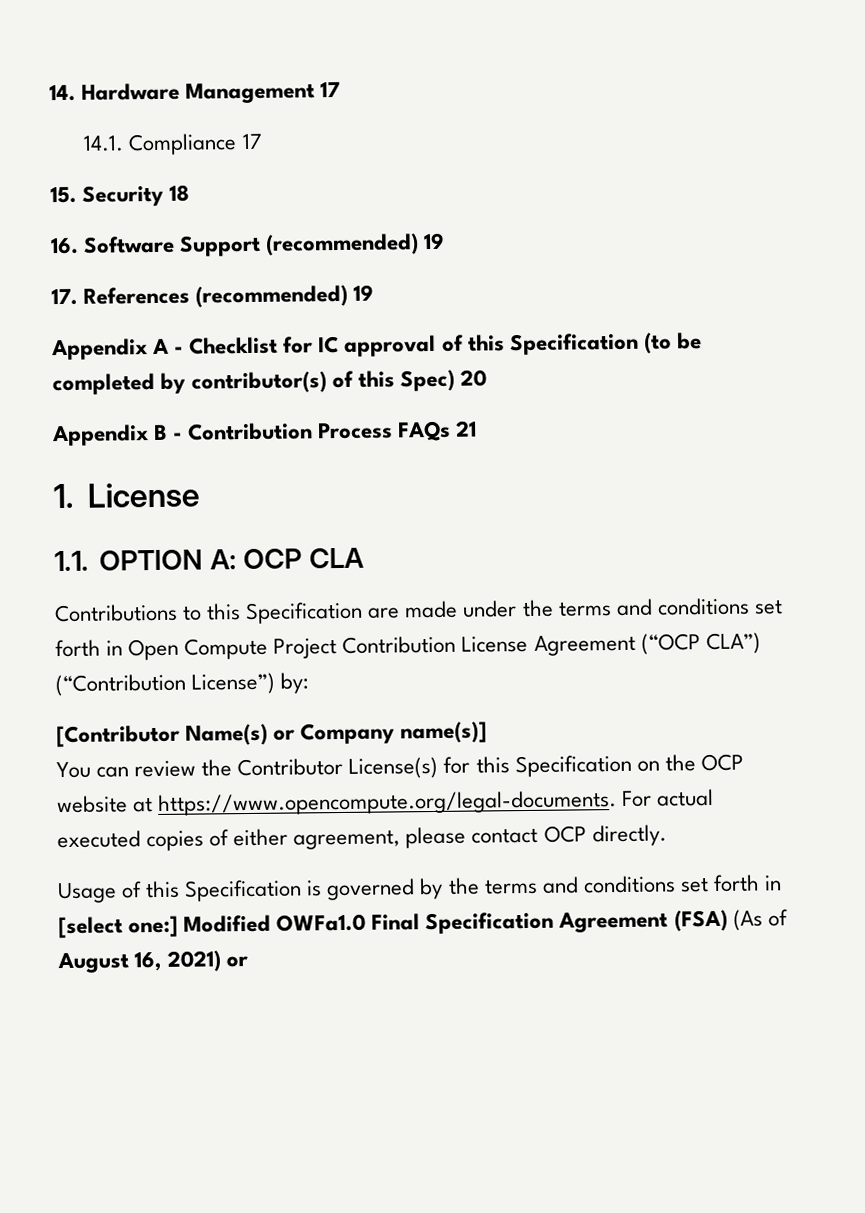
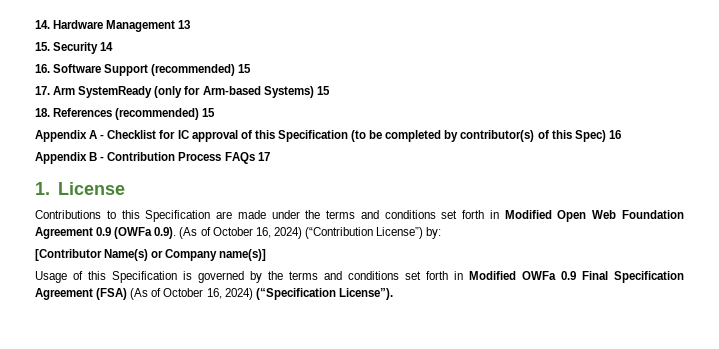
[320,81,341,98] [83,133,263,156] 17 // 14.1. Compliance 17 -> [178,20,191,29] 13
[169,184,191,202] 18 -> [100,42,114,51] 14
[423,232,446,250] 19 -> [238,64,252,73] 15
(78, 297) none -> [53,86,330,98] [35,108,50,117] Arm SystemReady (only for Arm-based Systems) 15 // 18.
[353,284,375,301] 19 -> [202,108,216,117] 15
[460,369,488,387] 20 -> [608,130,621,139] 16
[455,420,478,437] 21 -> [257,152,270,161] 17
[54,547,364,572] // 1.1. OPTION A: OCP CLA -> (125, 188) none
[128,632,761,661] Open Compute Project Contribution License Agreement (“OCP CLA”) -> [504,210,684,222] [35,227,302,239] Modified Open Web Foundation Agreement 0.9 (OWFa 0.9). (As of October 16, 2024)
[56,753,744,779] [57,788,715,816] [57,824,667,852] // You can review the Contributor License(s) for this Specification on the OCP website at https://www.opencompute.org/legal-documents. For actual executed copies of either agreement, please contact OCP directly. -> (267, 255) none
[58,913,367,939] [select one:] Modified OWFa1.0 -> [469,271,576,280] Modified OWFa 0.9
[57,950,249,974] August 16, 2021) or -> [163,288,393,300] October 16, 2024) (“Specification License”).

